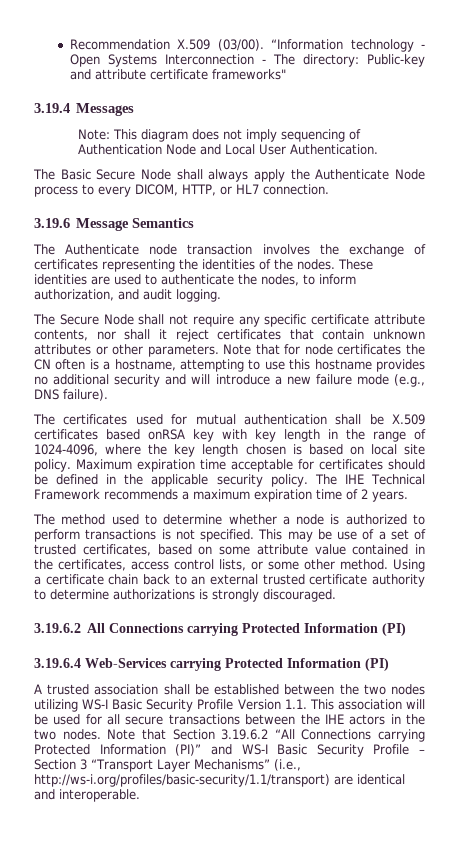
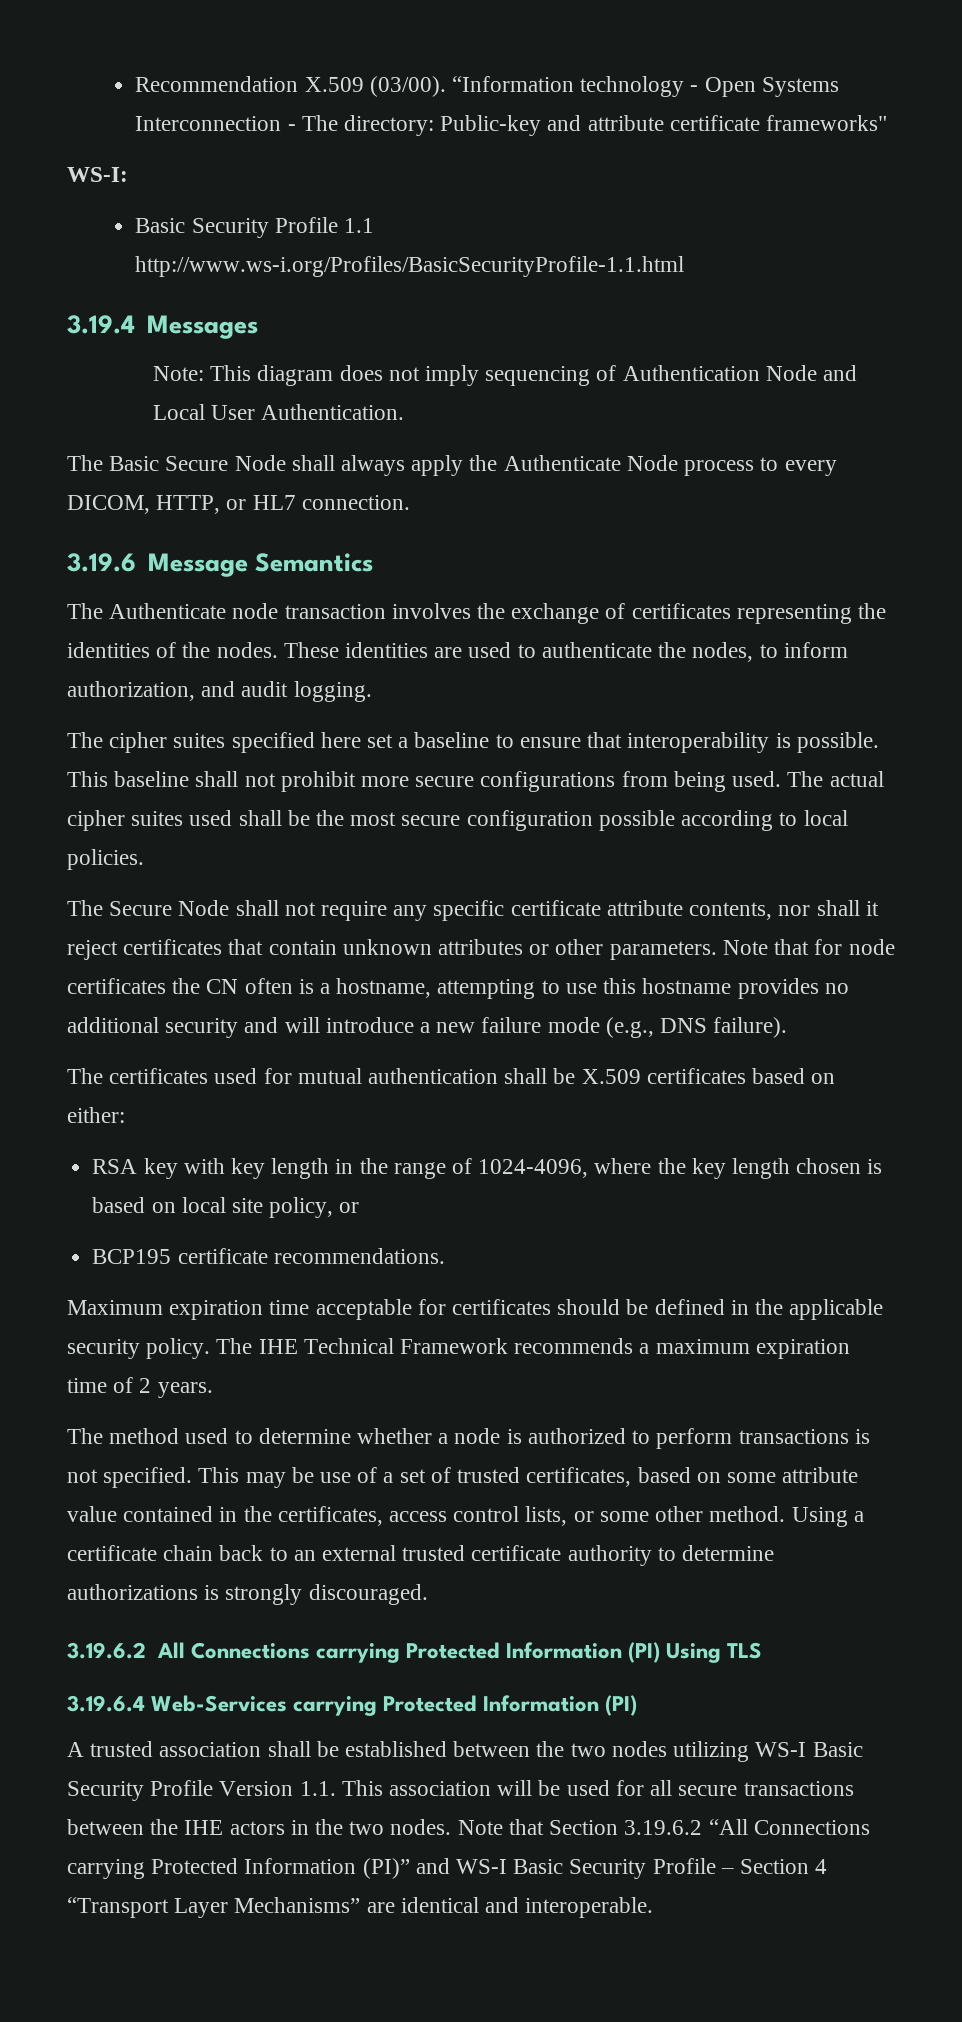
(286, 74) none -> [67,167,128,182] [135,217,374,238] [135,256,685,277] // WS-I: // Basic Security Profile 1.1 http://www.ws-i.org/Profiles/BasicSecurityProfile-1.1.html
(221, 295) none -> [67,732,879,753] [67,771,884,792] [67,810,848,831] [67,849,144,870] // The cipher suites specified here set a baseline to ensure that interoperability is possible. This baseline shall not prohibit more secure configurations from being used. The actual cipher suites used shall be the most secure configuration possible according to local policies.
[148,429,185,440] onRSA -> [811,1073,836,1084] [67,1107,125,1123] [92,1159,138,1174] on either: // RSA
[34,459,71,472] policy. -> [269,1197,360,1218] [92,1248,445,1264] policy, or // BCP195 certificate recommendations. //
(407, 629) none -> [665,1642,763,1663] Using TLS
[80,759,87,770] 3 -> [815,1859,828,1874] 4
[273,759,301,771] [34,774,330,787] (i.e., http://ws-i.org/profiles/basic-security/1.1/transport) -> (361, 1905) none

